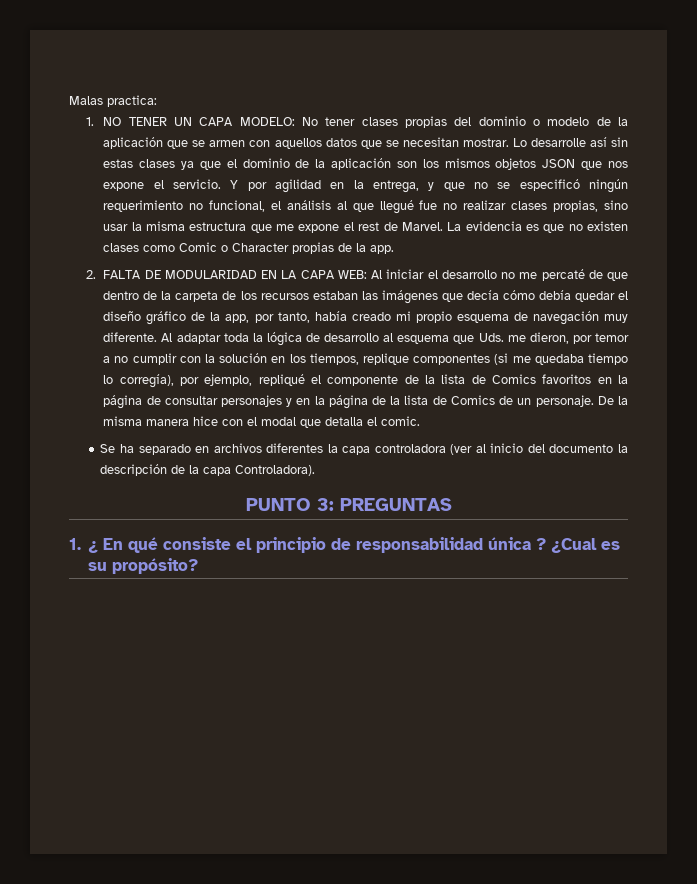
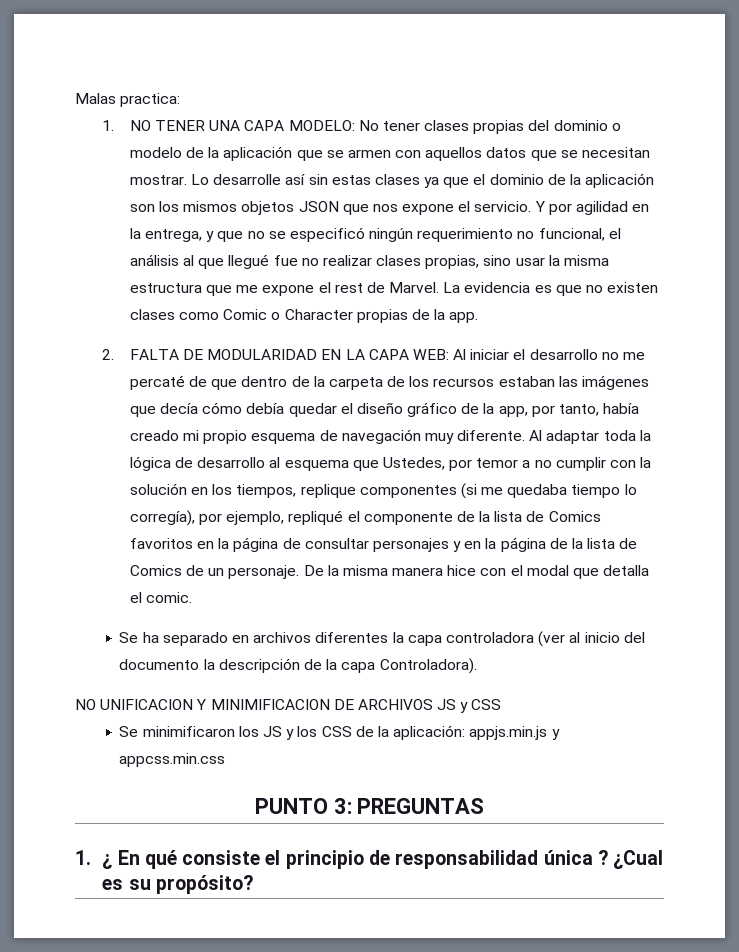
[173,117,192,126] UN -> [209,120,241,131] UNA
[478,332,569,344] Uds. me dieron, -> [382,457,445,470] Ustedes,
(316, 470) none -> [75,699,502,713] [119,725,560,740] [119,753,226,767] // NO UNIFICACION Y MINIMIFICACION DE ARCHIVOS JS y CSS // Se minimificaron los JS y los CSS de la aplicación: appjs.min.js y appcss.min.css

